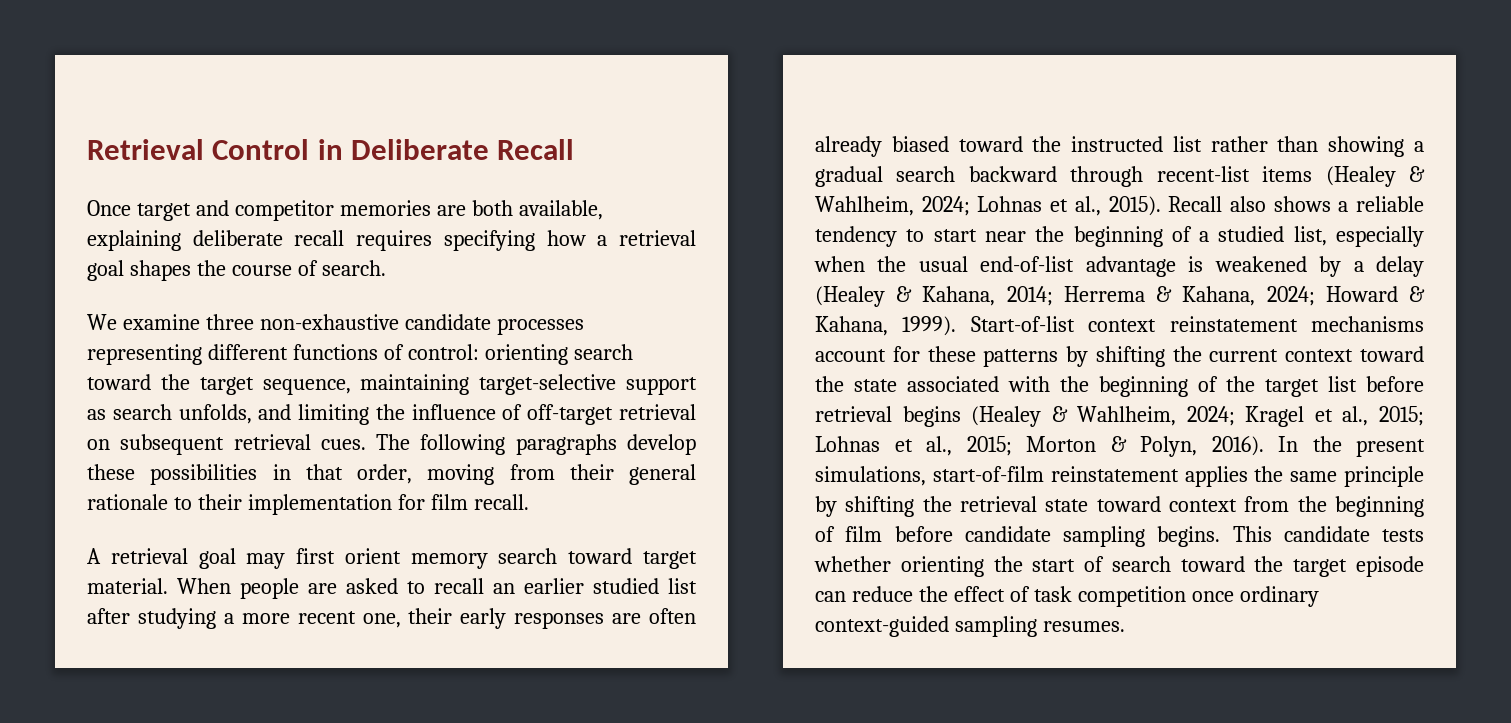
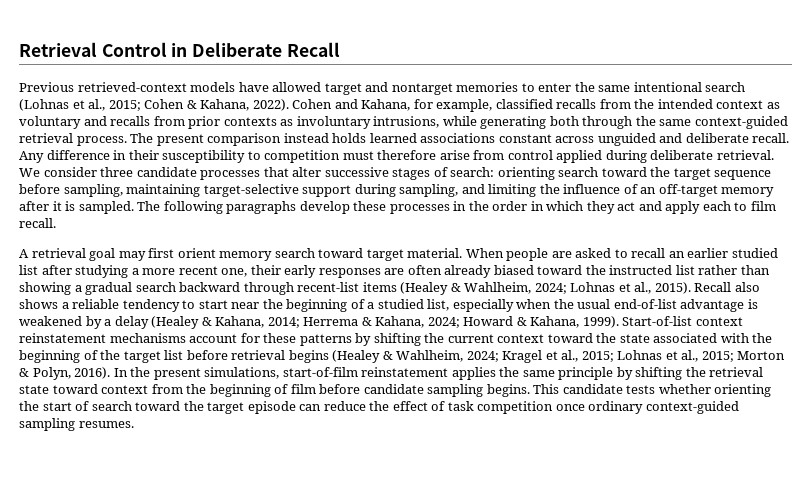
[87,200,603,221] [87,230,696,251] [87,260,386,281] [87,314,584,335] [87,344,479,365] Once target and competitor memories are both available, explaining deliberate recall requires specifying how a retrieval goal shapes the course of search. // We examine three non-exhaustive candidate processes representing different functions of control: -> [19,82,746,95] [19,99,780,112] [19,116,788,129] [19,133,790,146] [19,150,774,163] [19,167,495,180] Previous retrieved-context models have allowed target and nontarget memories to enter the same intentional search (Lohnas et al., 2015; Cohen & Kahana, 2022). Cohen and Kahana, for example, classified recalls from the intended context as voluntary and recalls from prior contexts as involuntary intrusions, while generating both through the same context-guided retrieval process. The present comparison instead holds learned associations constant across unguided and deliberate recall. Any difference in their susceptibility to competition must therefore arise from control applied during deliberate retrieval. We consider three candidate processes that alter successive stages of search:
[262,374,697,395] [87,404,252,424] sequence, maintaining target-selective support as search unfolds, -> [714,170,772,180] [19,184,459,197] sequence before sampling, maintaining target-selective support during sampling,
[527,404,696,425] [87,434,366,455] off-target retrieval on subsequent retrieval cues. -> [640,184,775,197] [19,201,134,214] an off-target memory after it is sampled.
[150,464,696,485] [87,494,425,515] possibilities in that order, moving from their general rationale to their implementation for -> [389,201,748,214] processes in the order in which they act and apply each to

